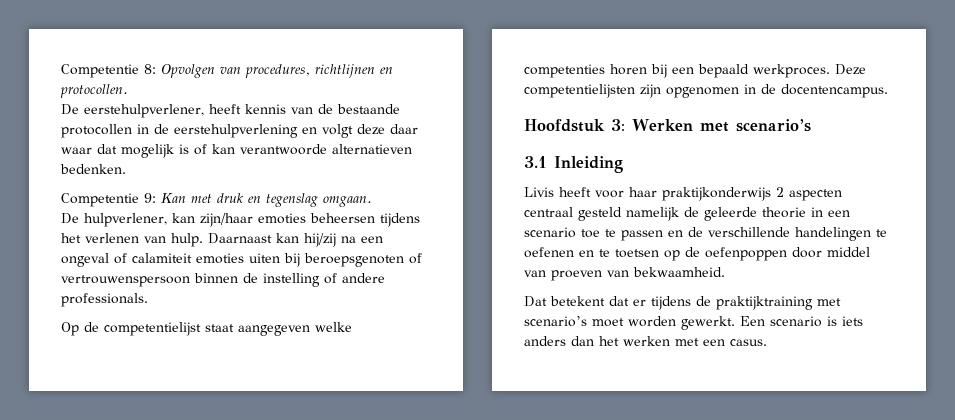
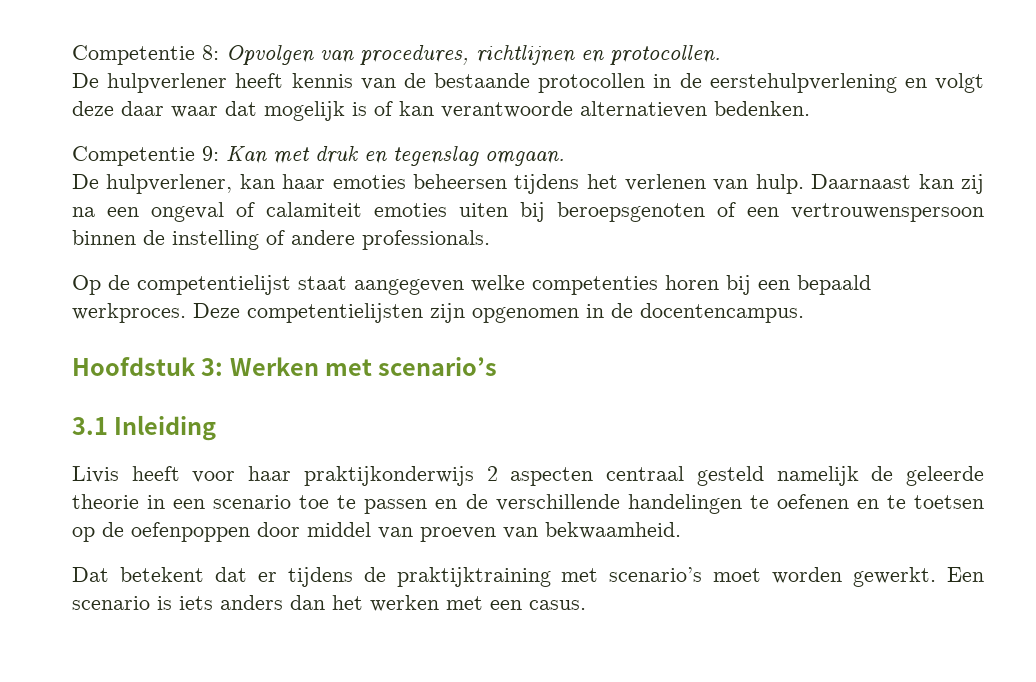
[84,104,204,118] eerstehulpverlener, -> [107,73,228,93] hulpverlener
[200,213,253,227] zijn/haar -> [282,174,326,189] haar
[304,233,336,247] hij/zij -> [960,174,984,194] zij
(422, 258) none -> [747,207,779,217] een

